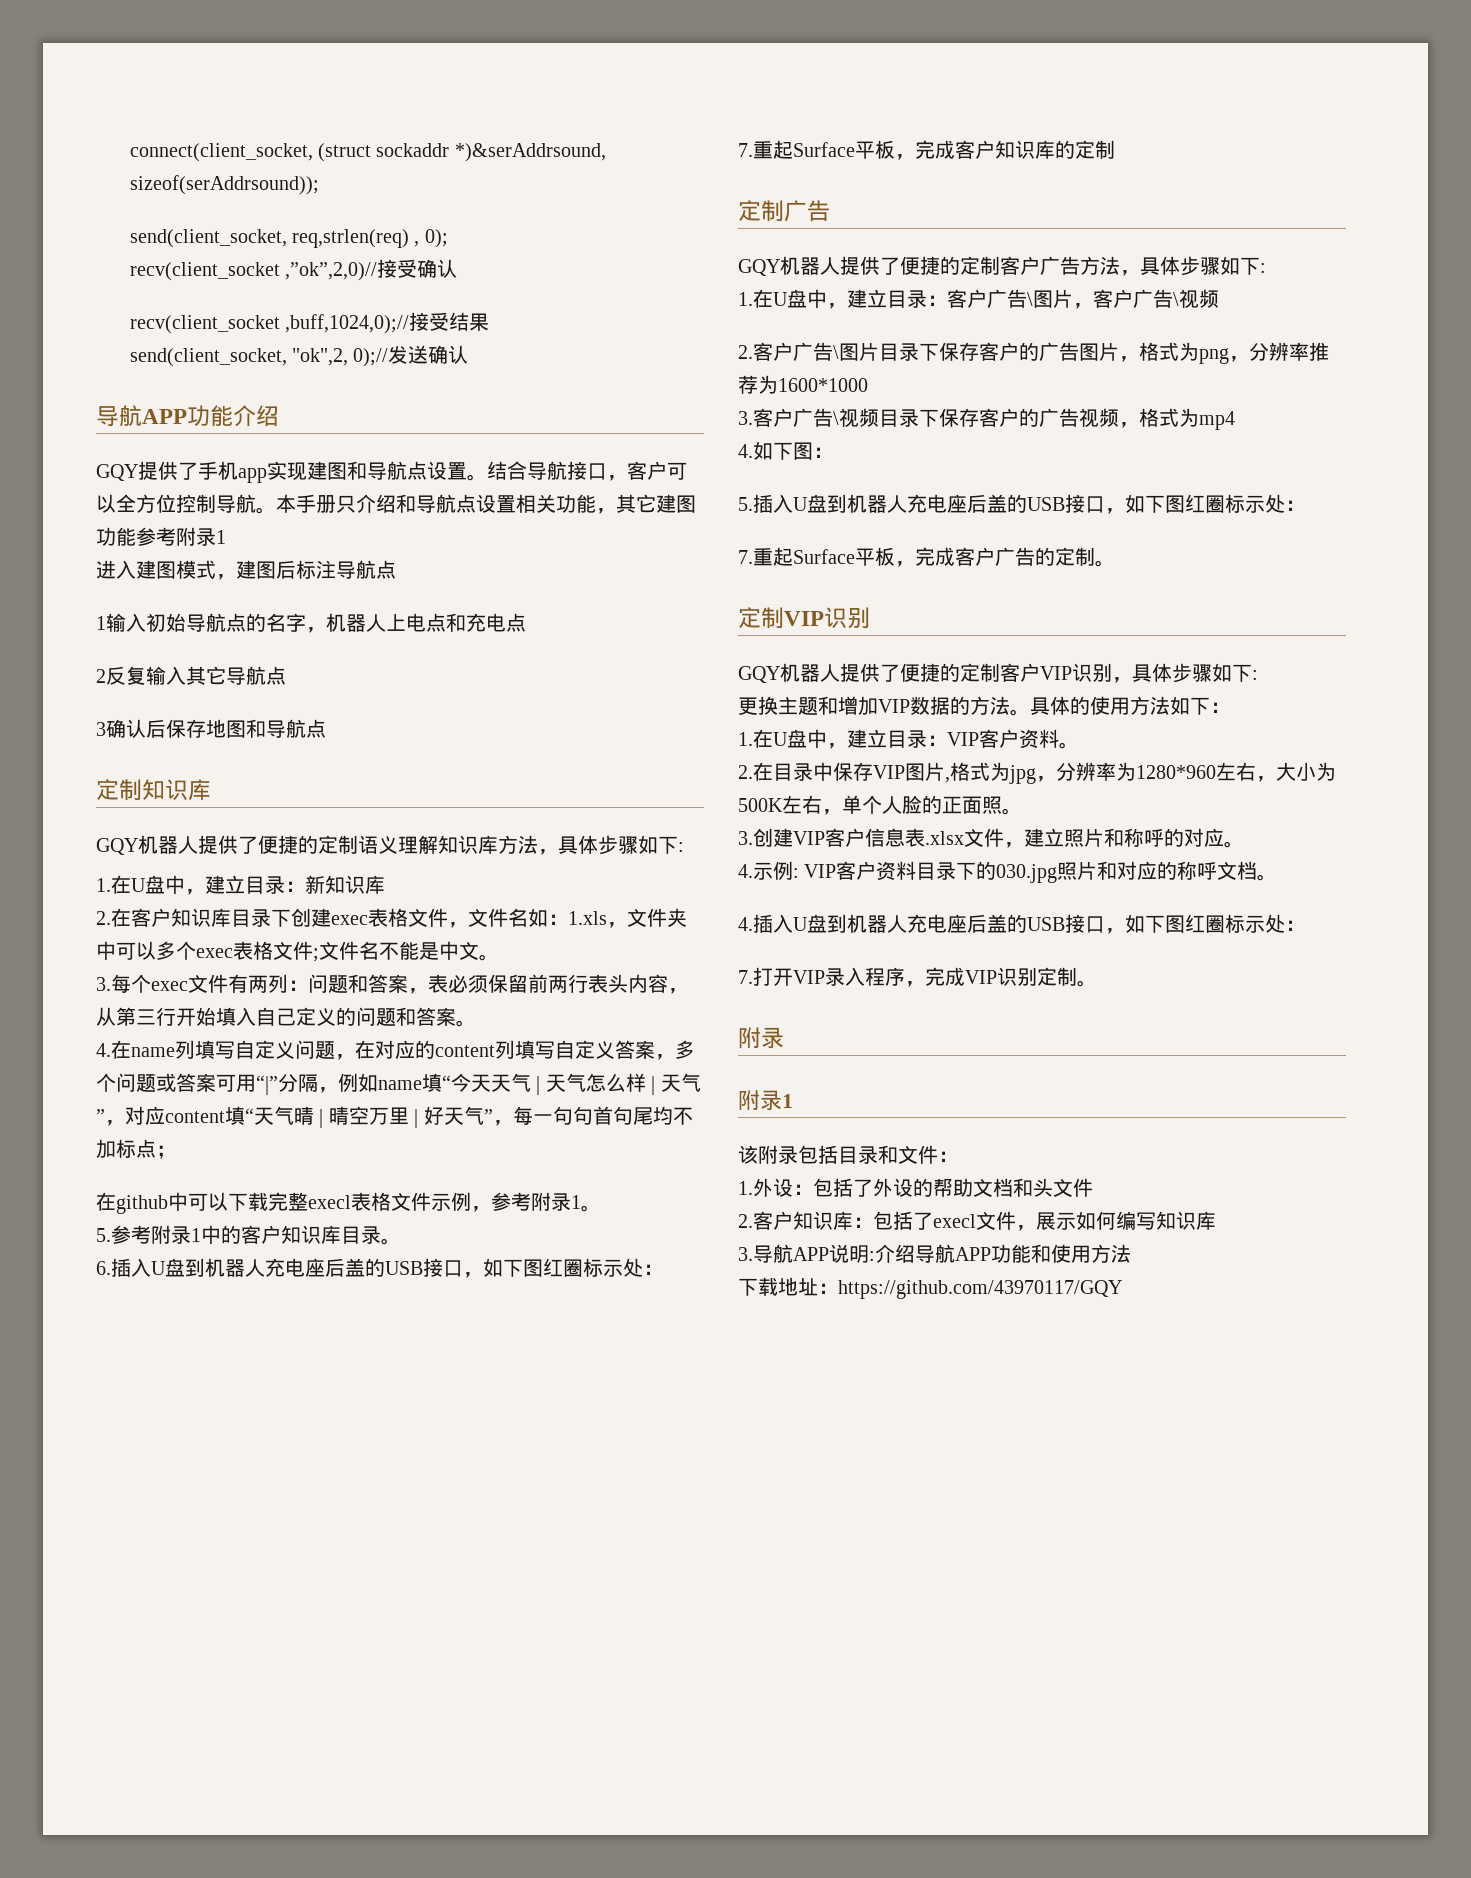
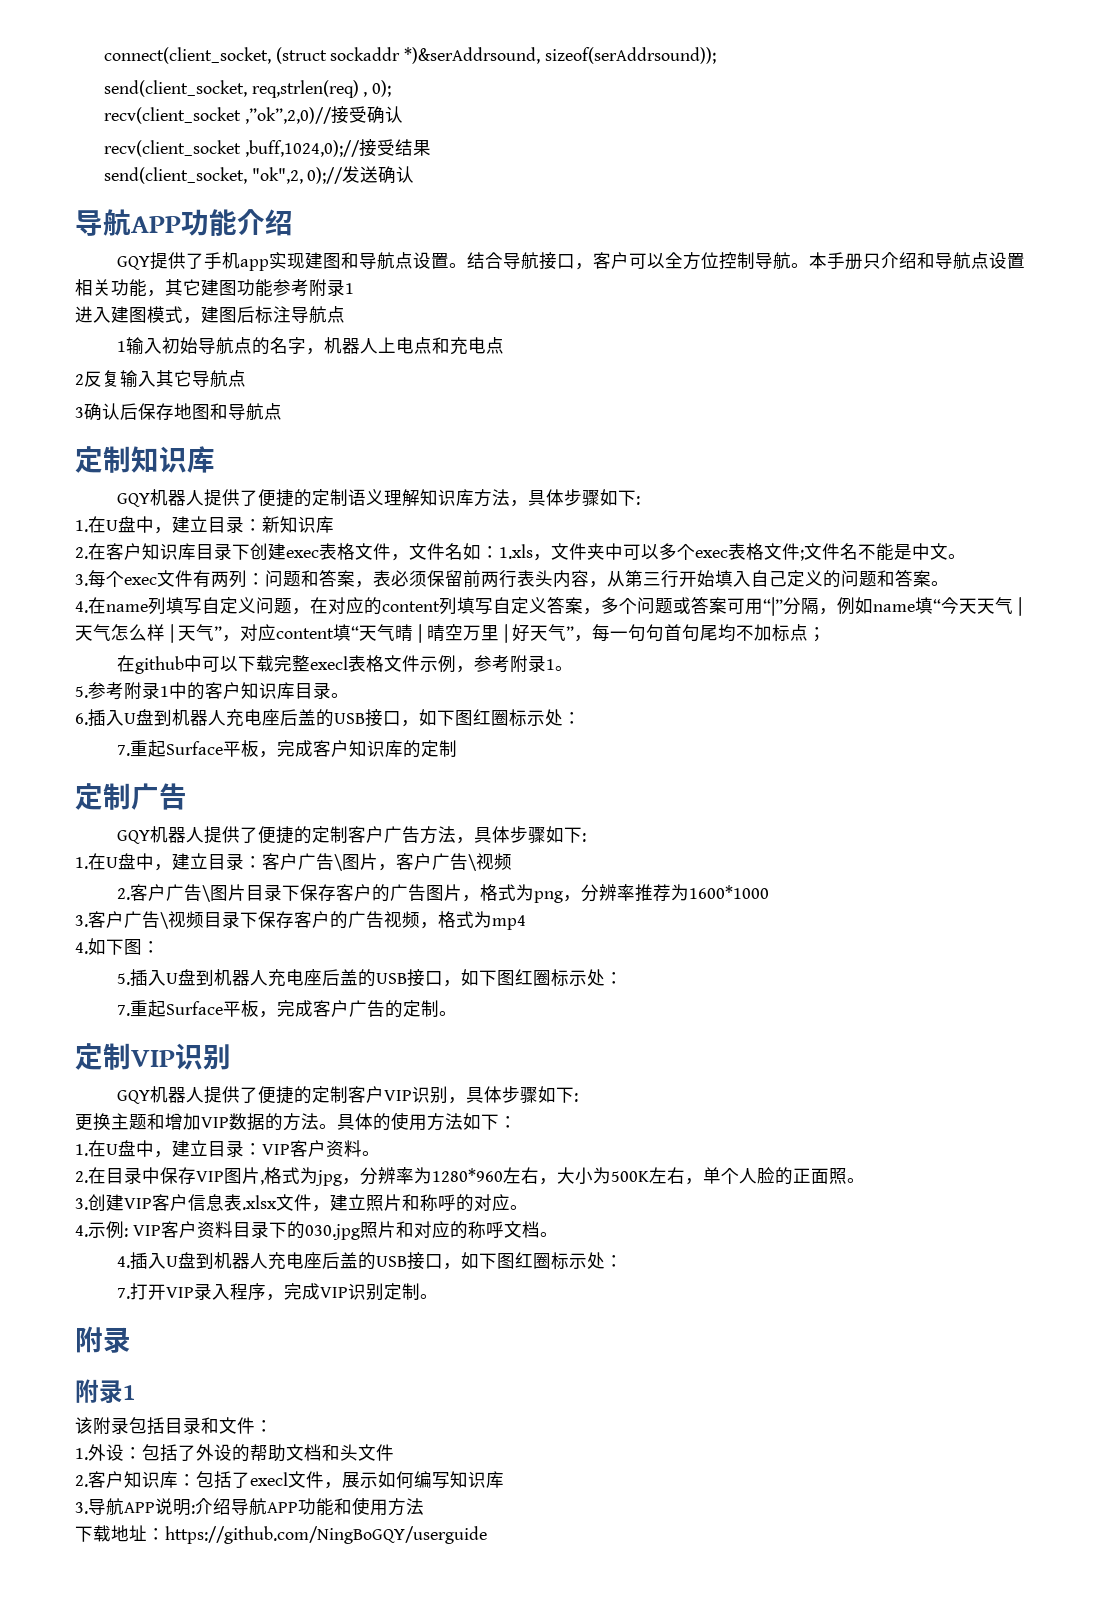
[838,1280,1122,1299] https://github.com/43970117/GQY -> [165,1526,487,1544] https://github.com/NingBoGQY/userguide

